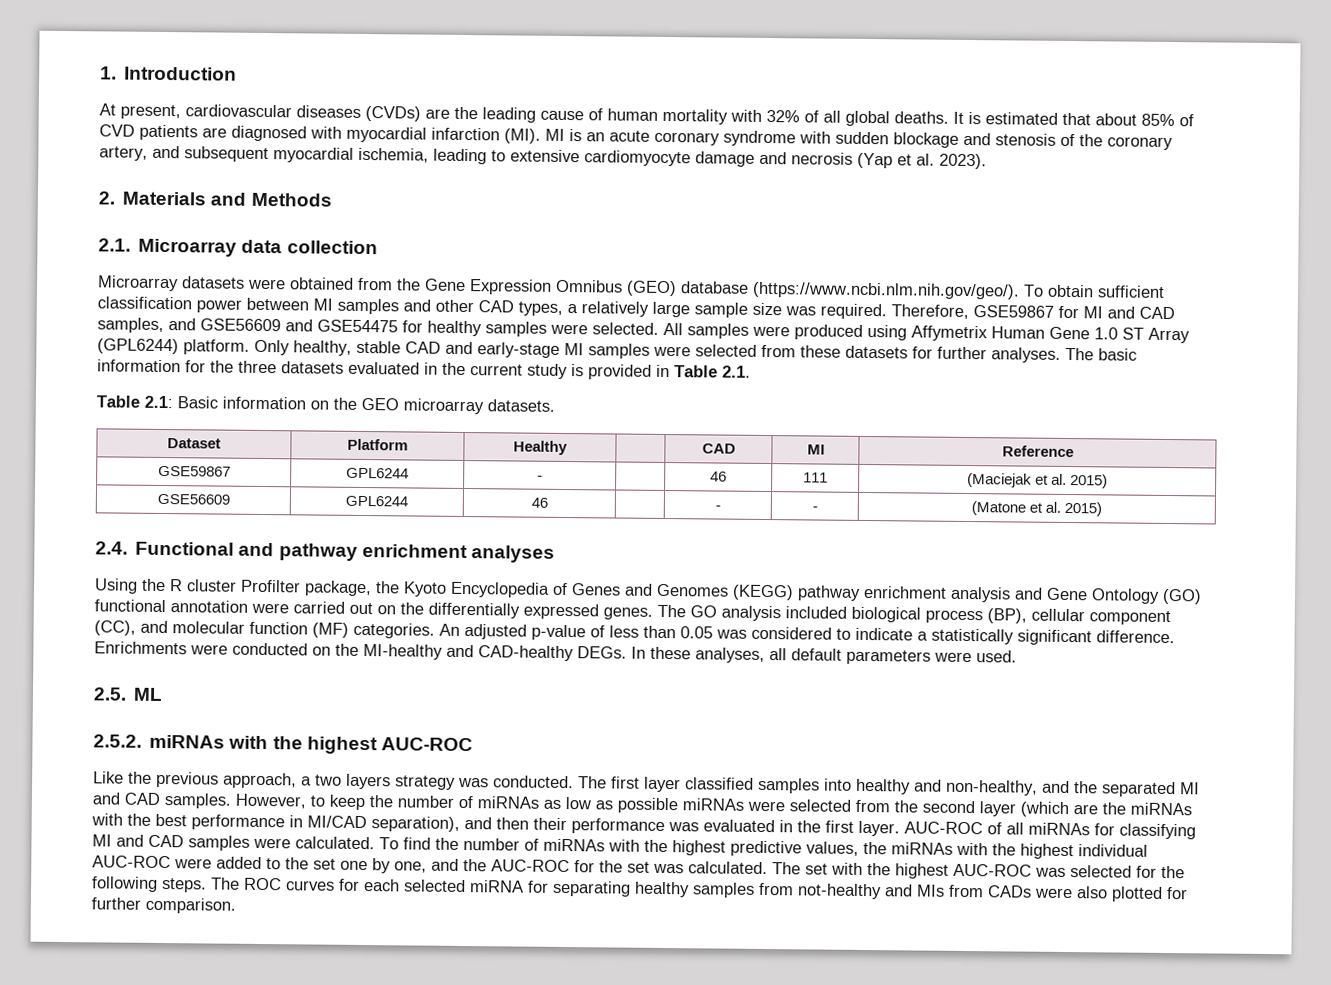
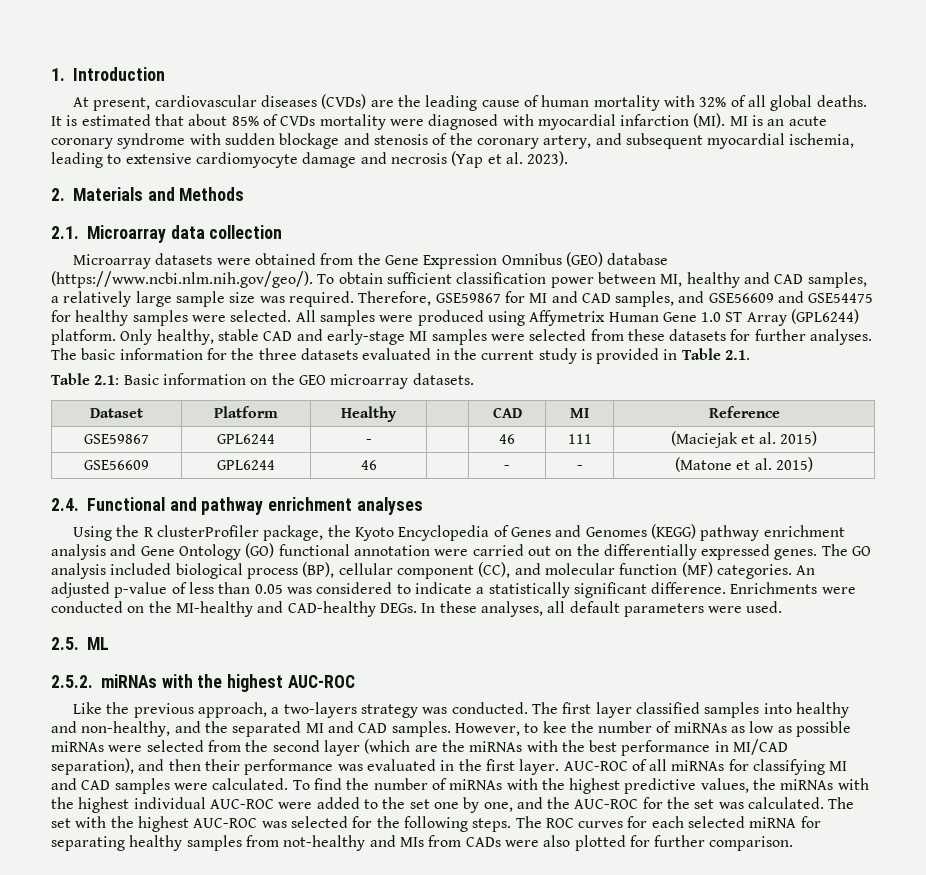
[99,124,227,141] CVD patients are -> [280,114,424,130] CVDs mortality were
[313,298,563,316] MI samples and other CAD types, -> [660,272,867,288] MI, healthy and CAD samples,
[186,579,301,593] cluster Profilter -> [157,525,260,537] clusterProfiler
[315,773,391,790] two layers -> [283,702,357,718] two-layers
[329,794,365,811] keep -> [542,721,567,733] kee

